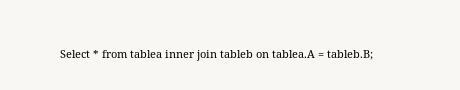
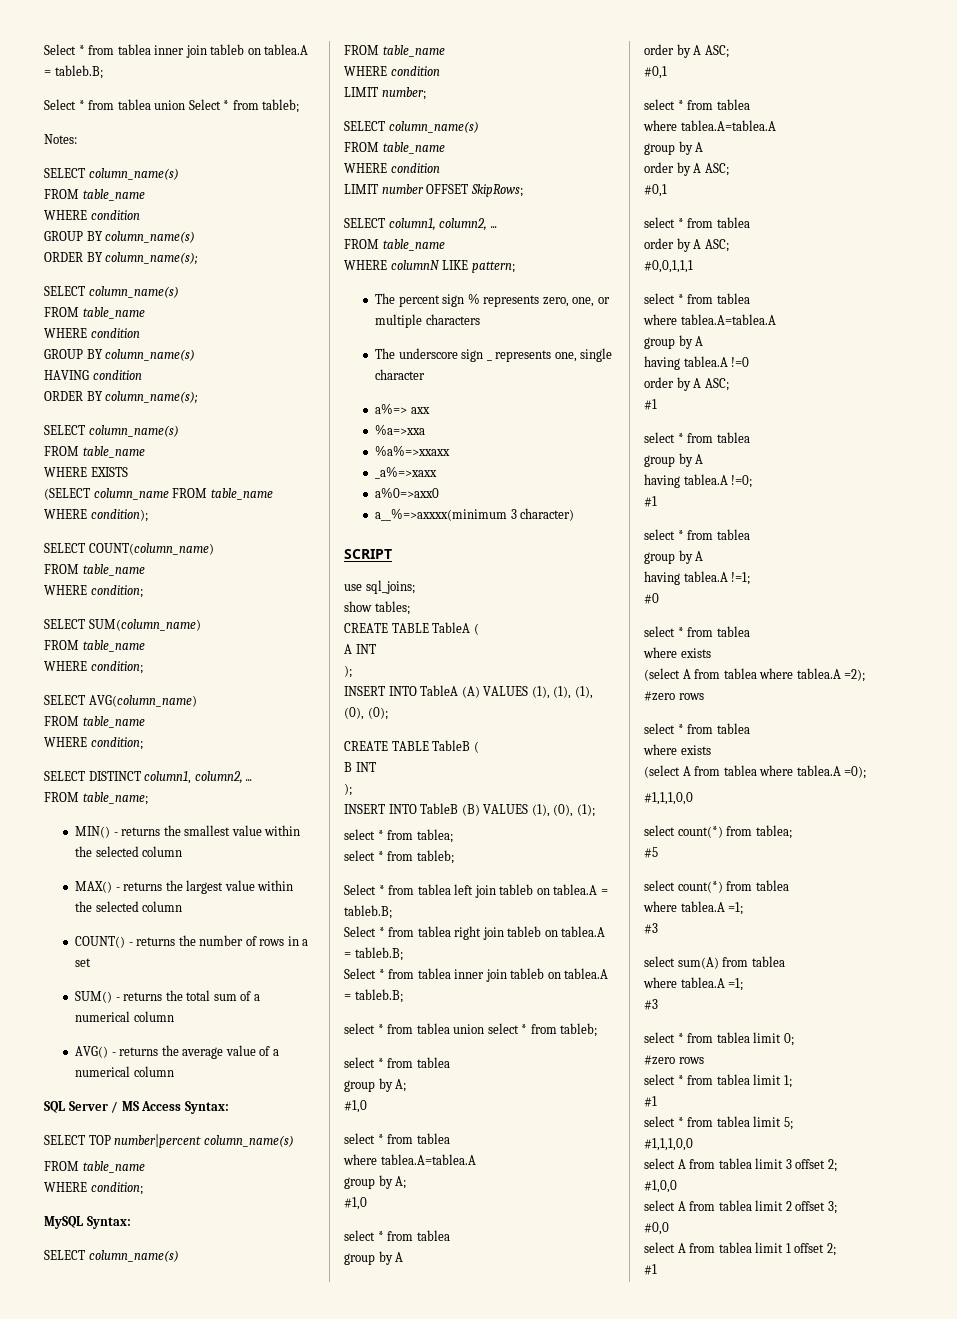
(373, 55) none -> [44,99,300,113] [44,134,77,144] [44,168,179,180] [44,189,145,201] [44,210,140,220] [44,231,196,243] [44,252,199,265] [44,286,179,298] [44,307,145,319] [44,328,140,338] [44,349,196,361] [44,370,142,380] [44,391,199,404] [44,425,179,437] [44,446,145,458] [44,467,128,477] [44,488,273,500] [44,509,148,522] [44,543,214,555] [44,564,145,576] [44,585,143,598] [44,619,201,631] [44,640,145,652] [44,661,143,674] [44,695,197,707] [44,716,145,728] [44,737,143,750] [44,771,253,784] [44,792,148,805] [75,825,301,838] [75,846,183,857] [75,880,294,894] [75,901,183,912] [75,935,309,948] [75,958,92,967] [75,990,260,1003] [75,1011,174,1022] [75,1045,279,1059] [75,1066,174,1077] [44,1101,229,1114] [44,1134,294,1148] [44,1161,145,1173] [44,1182,143,1195] [44,1216,131,1229] [44,1250,179,1262] [344,45,445,57] [344,66,440,76] [344,87,426,100] [344,121,479,133] [344,142,445,154] [344,163,440,173] [344,184,523,197] [344,218,497,231] [344,239,445,251] [344,260,515,273] [375,293,610,307] [375,314,480,328] [375,348,613,362] [375,369,426,380] [375,403,430,414] [375,424,426,435] [375,445,451,456] [375,466,438,479] [375,487,440,498] [375,508,575,521] [344,549,392,559] [344,580,415,594] [344,601,410,615] [344,622,479,635] [344,644,376,654] [344,665,352,678] [344,685,593,699] [344,707,388,720] [344,740,479,753] [344,762,376,772] [344,783,352,796] [344,803,595,817] [344,829,453,843] [344,850,454,864] [344,884,608,898] [344,905,392,919] [344,926,606,940] [344,947,403,961] [344,968,609,982] [344,989,403,1003] [344,1023,598,1037] [344,1057,450,1068] [344,1078,407,1092] [344,1100,367,1113] [344,1133,450,1144] [343,1154,476,1165] [344,1175,407,1189] [344,1197,367,1210] [344,1230,450,1241] [344,1251,404,1265] [644,44,729,58] [644,66,667,79] [644,99,750,110] [643,120,776,131] [644,141,704,155] [644,162,729,176] [644,184,667,197] [644,217,750,228] [644,238,729,252] [644,260,693,273] [644,293,750,304] [643,314,776,325] [644,335,704,349] [644,356,750,370] [644,377,729,391] [644,399,657,410] [644,432,750,443] [644,453,704,467] [644,474,753,488] [644,496,657,507] [644,529,750,540] [644,550,704,564] [644,571,751,585] [644,593,659,604] [644,626,750,637] [643,647,711,658] [644,668,866,682] [644,691,704,701] [644,723,750,734] [643,744,711,755] [644,765,867,779] [644,792,693,805] [644,825,792,839] [644,847,658,858] [644,880,789,893] [643,901,744,915] [644,923,658,934] [644,956,785,969] [643,977,744,991] [644,999,658,1010] [644,1032,794,1046] [644,1055,704,1065] [644,1074,792,1088] [644,1096,657,1107] [644,1116,793,1130] [644,1138,693,1151] [644,1158,837,1172] [644,1180,677,1193] [644,1200,837,1214] [644,1222,669,1235] [644,1242,836,1256] [644,1264,657,1275] // Select * from tablea union Select * from tableb; // Notes: // SELECT column_name(s) // FROM table_name // WHERE condition // GROUP BY column_name(s) // ORDER BY column_name(s); // SELECT column_name(s) // FROM table_name // WHERE condition // GROUP BY column_name(s) // HAVING condition // ORDER BY column_name(s); // SELECT column_name(s) // FROM table_name // WHERE EXISTS // (SELECT column_name FROM table_name WHERE condition); // SELECT COUNT(column_name) // FROM table_name // WHERE condition; // SELECT SUM(column_name) // FROM table_name // WHERE condition; // SELECT AVG(column_name) // FROM table_name // WHERE condition; // SELECT DISTINCT column1, column2, ... // FROM table_name; // MIN() - returns the smallest value within the selected column // MAX() - returns the largest value within the selected column // COUNT() - returns the number of rows in a set // SUM() - returns the total sum of a numerical column // AVG() - returns the average value of a numerical column // SQL Server / MS Access Syntax: // SELECT TOP number|percent column_name(s) // FROM table_name // WHERE condition; // MySQL Syntax: // SELECT column_name(s) // FROM table_name // WHERE condition // LIMIT number; // SELECT column_name(s) // FROM table_name // WHERE condition // LIMIT number OFFSET SkipRows; // SELECT column1, column2, ... // FROM table_name // WHERE columnN LIKE pattern; // The percent sign % represents zero, one, or multiple characters // The underscore sign _ represents one, single character // a%=> axx // %a=>xxa // %a%=>xxaxx // _a%=>xaxx // a%0=>axx0 // a__%=>axxxx(minimum 3 character) // SCRIPT // use sql_joins; // show tables; // CREATE TABLE TableA ( // A INT // ); // INSERT INTO TableA (A) VALUES (1), (1), (1), (0), (0); // CREATE TABLE TableB ( // B INT // ); // INSERT INTO TableB (B) VALUES (1), (0), (1); // select * from tablea; // select * from tableb; // Select * from tablea left join tableb on tablea.A = tableb.B; // Select * from tablea right join tableb on tablea.A = tableb.B; // Select * from tablea inner join tableb on tablea.A = tableb.B; // select * from tablea union select * from tableb; // select * from tablea // group by A; // #1,0 // select * from tablea // where tablea.A=tablea.A // group by A; // #1,0 // select * from tablea // group by A // order by A ASC; // #0,1 // select * from tablea // where tablea.A=tablea.A // group by A // order by A ASC; // #0,1 // select * from tablea // order by A ASC; // #0,0,1,1,1 // select * from tablea // where tablea.A=tablea.A // group by A // having tablea.A !=0 // order by A ASC; // #1 // select * from tablea // group by A // having tablea.A !=0; // #1 // select * from tablea // group by A // having tablea.A !=1; // #0 // select * from tablea // where exists // (select A from tablea where tablea.A =2); // #zero rows // select * from tablea // where exists // (select A from tablea where tablea.A =0); // #1,1,1,0,0 // select count(*) from tablea; // #5 // select count(*) from tablea // where tablea.A =1; // #3 // select sum(A) from tablea // where tablea.A =1; // #3 // select * from tablea limit 0; // #zero rows // select * from tablea limit 1; // #1 // select * from tablea limit 5; // #1,1,1,0,0 // select A from tablea limit 3 offset 2; // #1,0,0 // select A from tablea limit 2 offset 3; // #0,0 // select A from tablea limit 1 offset 2; // #1

